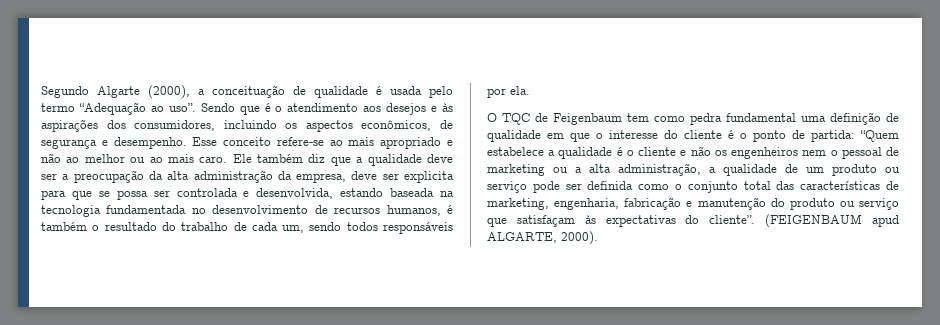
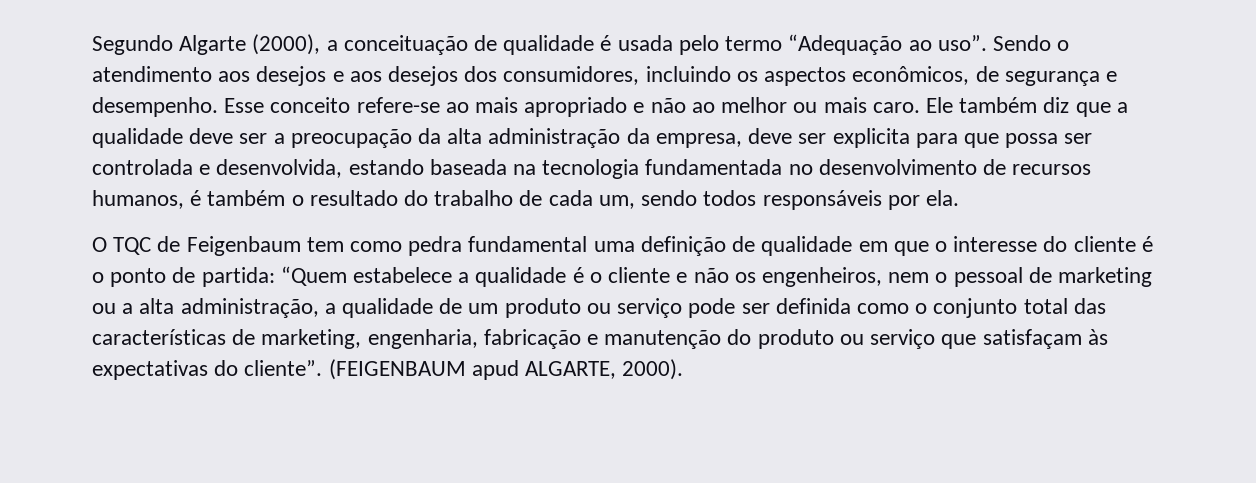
[239,103,271,115] que é -> (1051, 43) none
[442,103,453,112] [41,119,98,132] às aspirações -> [349,66,459,86] aos desejos
[149,157,163,163] ao -> (818, 107) none
[98,191,110,197] se -> (999, 140) none
[731,147,799,159] engenheiros -> [761,267,882,287] engenheiros,

